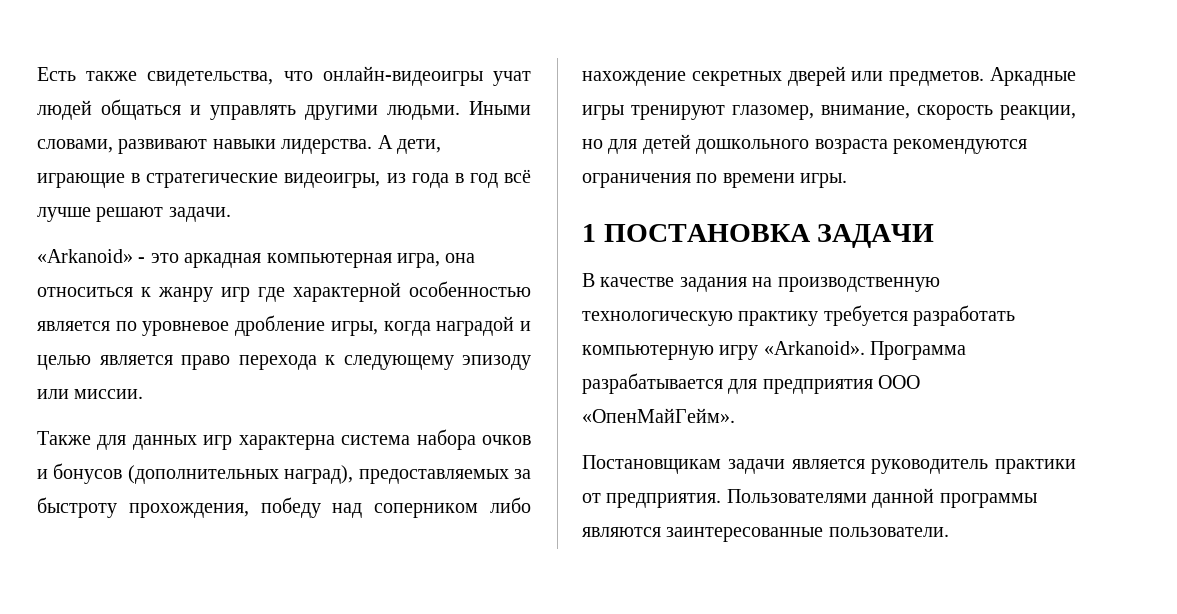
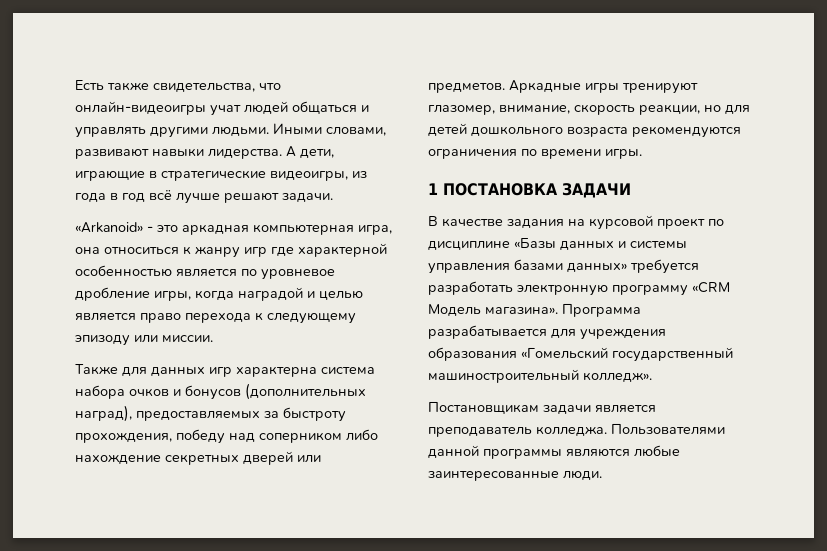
[777,277,940,292] [582,305,1016,326] [582,341,967,360] [582,373,921,394] [582,408,735,423] производственную технологическую практику требуется разработать компьютерную игру «Arkanoid». Программа разрабатывается для предприятия ООО «ОпенМайГейм». -> [589,215,724,230] [428,238,687,250] [428,259,699,274] [428,281,730,296] [428,303,641,317] [428,325,666,340] [428,347,733,362] [428,369,652,383] курсовой проект по дисциплине «Базы данных и системы управления базами данных» требуется разработать электронную программу «CRM Модель магазина». Программа разрабатывается для учреждения образования «Гомельский государственный машиностроительный колледж».
[871,459,1076,474] [582,493,722,508] руководитель практики от предприятия. -> [428,426,607,437] преподаватель колледжа.
[666,527,949,542] заинтересованные пользователи. -> [633,445,680,457] [428,471,602,481] любые заинтересованные люди.

